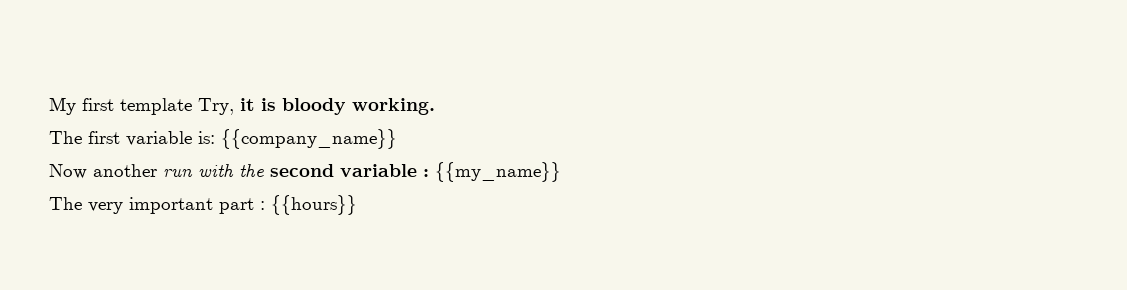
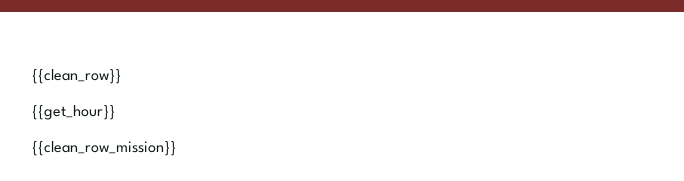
[49,97,435,115] [49,129,397,149] [49,162,561,182] [49,195,357,215] My first template Try, it is bloody working. // The first variable is: {{company_name}} // Now another run with the second variable : {{my_name}} // The very important part : {{hours}} -> [32,69,121,84] [32,105,115,120] [32,141,176,156] {{clean_row}} // {{get_hour}} // {{clean_row_mission}}

